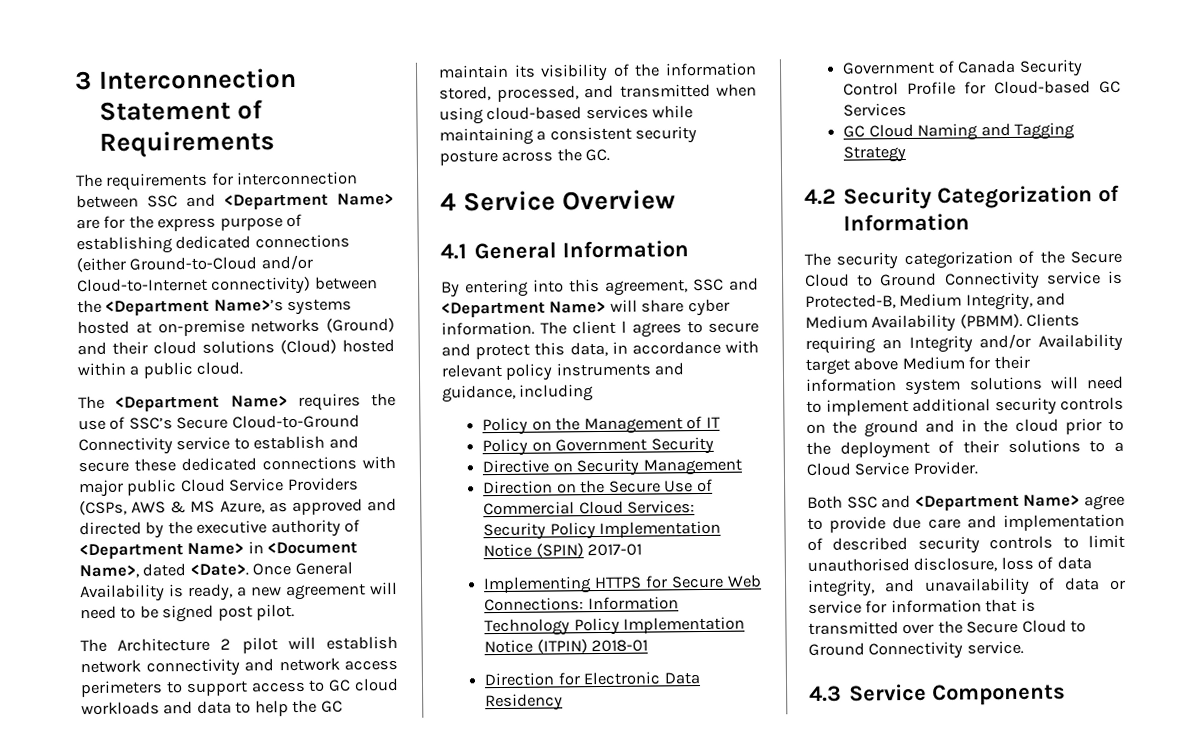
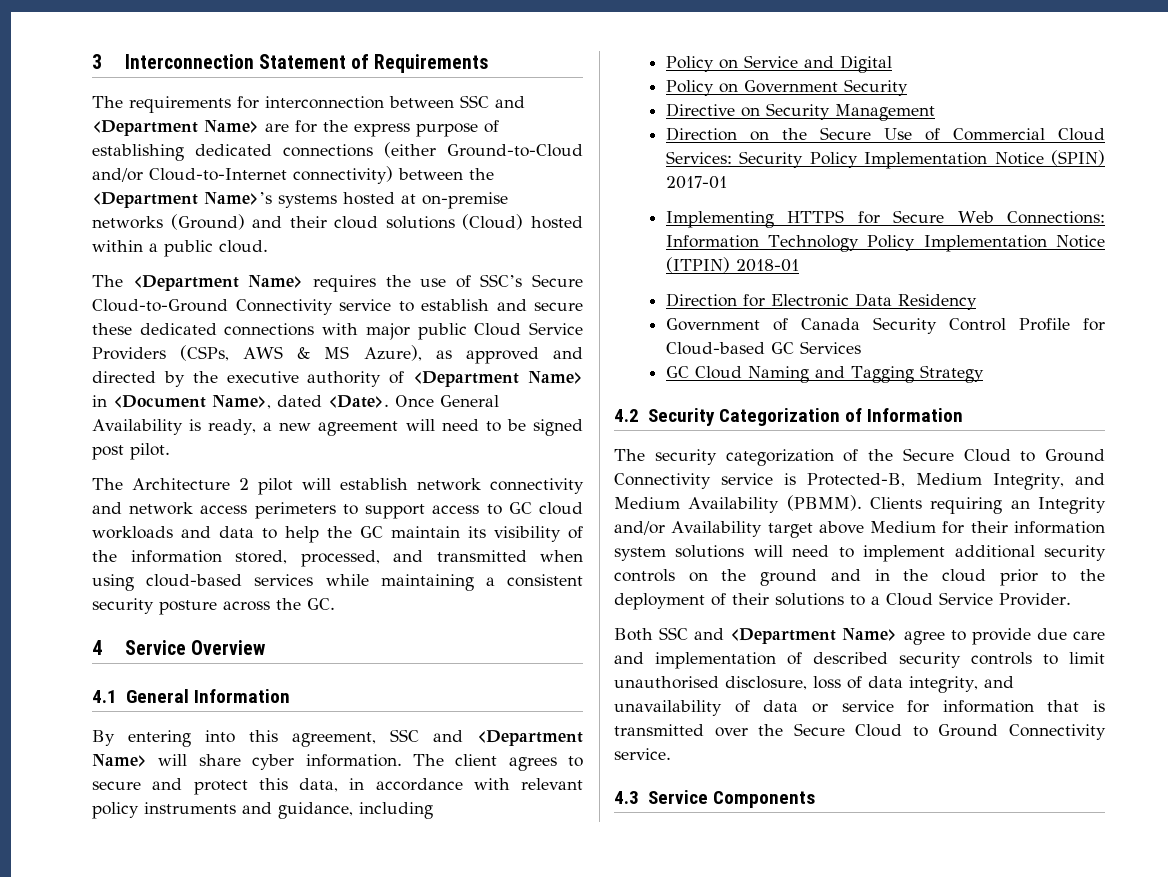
[219,500,265,514] Azure, -> [363,345,422,361] Azure),
[621,320,627,333] l -> (498, 760) none
[555,416,721,435] the Management of IT -> [743,55,892,73] Service and Digital

